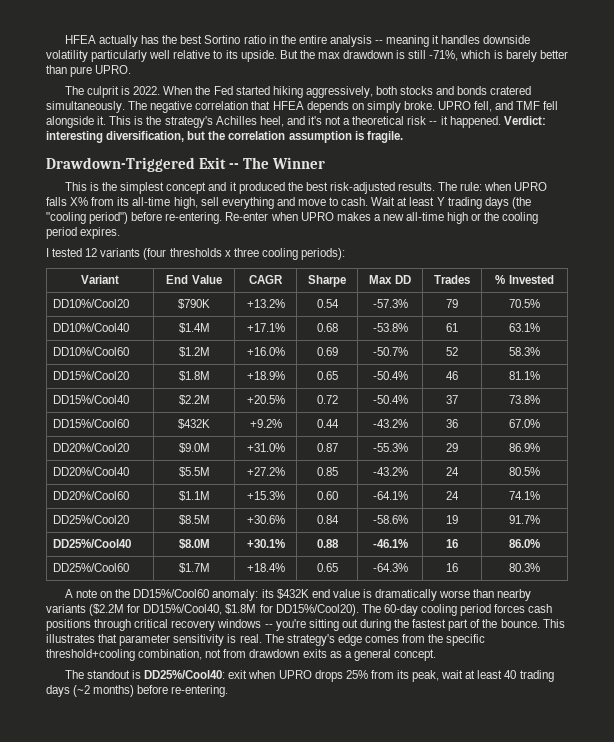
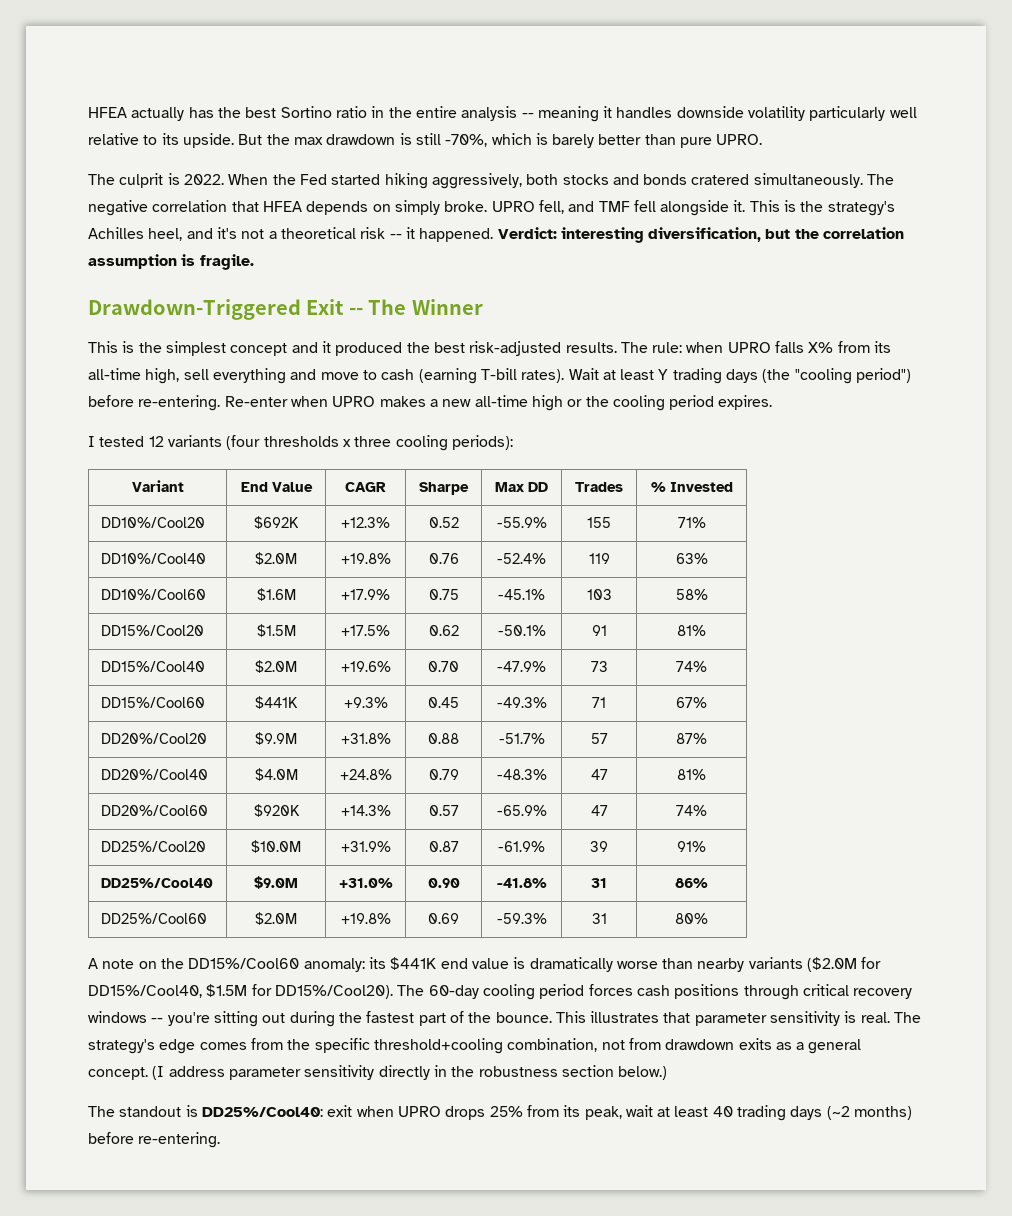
[429,50,459,61] -71%, -> [445,134,488,147] -70%,
[341,197,369,206] cash. -> [381,368,565,384] cash (earning T-bill rates).
[178,299,210,309] [246,299,285,308] [316,299,339,308] [372,299,408,308] [446,299,458,308] [509,299,540,308] [53,323,130,332] [178,323,210,333] [246,323,285,332] [316,323,338,332] [372,323,408,332] [446,323,458,332] [509,323,540,332] [53,347,130,356] [178,347,210,357] [246,347,285,356] [316,347,338,356] [372,347,408,356] [446,347,458,356] [509,347,540,356] [53,371,130,380] [178,371,210,381] [246,371,285,380] [316,371,338,380] [372,371,408,380] [446,371,458,380] [509,371,540,380] [53,395,130,404] [178,395,210,405] [246,395,285,404] [316,395,338,404] [372,395,408,404] [446,395,458,404] [509,395,540,404] [53,419,130,428] [178,419,210,429] [249,419,282,428] [316,419,339,428] [372,419,408,428] [446,419,458,428] [509,419,540,428] [53,443,130,452] [178,443,210,453] [246,443,285,452] [316,443,338,452] [372,443,408,452] [446,443,458,452] [509,443,540,452] [53,467,130,476] [178,467,210,477] [246,467,285,476] [316,467,338,476] [372,467,408,476] [446,467,459,476] [509,467,540,476] [53,491,130,500] [178,491,210,501] [246,491,285,500] [316,491,338,500] [372,491,408,500] [446,491,459,500] [509,491,540,500] [53,515,130,524] [178,515,210,525] [246,515,285,524] [316,515,339,524] [372,515,408,524] [446,515,458,524] [509,515,540,524] [53,539,132,548] [178,539,210,549] [246,539,285,548] [316,539,339,548] [372,539,408,548] [446,539,458,548] [509,539,540,548] [53,563,130,572] [178,563,210,573] [246,563,285,572] [316,563,338,572] [372,563,408,572] [446,563,458,572] [509,563,540,572] $790K | +13.2% | 0.54 | -57.3% | 79 | 70.5% // DD10%/Cool40 | $1.4M | +17.1% | 0.68 | -53.8% | 61 | 63.1% // DD10%/Cool60 | $1.2M | +16.0% | 0.69 | -50.7% | 52 | 58.3% // DD15%/Cool20 | $1.8M | +18.9% | 0.65 | -50.4% | 46 | 81.1% // DD15%/Cool40 | $2.2M | +20.5% | 0.72 | -50.4% | 37 | 73.8% // DD15%/Cool60 | $432K | +9.2% | 0.44 | -43.2% | 36 | 67.0% // DD20%/Cool20 | $9.0M | +31.0% | 0.87 | -55.3% | 29 | 86.9% // DD20%/Cool40 | $5.5M | +27.2% | 0.85 | -43.2% | 24 | 80.5% // DD20%/Cool60 | $1.1M | +15.3% | 0.60 | -64.1% | 24 | 74.1% // DD25%/Cool20 | $8.5M | +30.6% | 0.84 | -58.6% | 19 | 91.7% // DD25%/Cool40 | $8.0M | +30.1% | 0.88 | -46.1% | 16 | 86.0% // DD25%/Cool60 | $1.7M | +18.4% | 0.65 | -64.3% | 16 | 80.3% -> [254,516,299,529] [341,517,390,528] [428,517,459,528] [496,517,547,528] [587,517,611,528] [677,517,706,528] [100,553,206,564] [255,552,297,565] [340,553,391,564] [428,553,459,564] [497,553,546,564] [588,553,610,564] [675,553,708,564] [100,589,206,600] [256,588,296,601] [341,589,390,600] [428,589,459,600] [498,589,545,600] [586,589,612,600] [675,589,708,600] [100,625,204,636] [256,624,296,637] [341,625,390,636] [428,625,459,636] [497,625,546,636] [591,625,607,636] [677,625,706,636] [100,661,205,672] [255,660,297,673] [340,661,391,672] [428,661,459,672] [497,661,546,672] [590,661,608,672] [676,661,707,672] [100,697,205,708] [255,696,298,709] [343,697,388,708] [428,697,459,708] [496,697,547,708] [592,697,606,708] [676,697,707,708] [100,733,207,744] [255,732,297,745] [340,733,391,744] [428,733,459,744] [498,733,545,744] [590,733,608,744] [676,733,707,744] [100,769,208,780] [254,768,298,781] [339,769,392,780] [428,769,459,780] [496,769,547,780] [590,769,608,780] [677,769,706,780] [100,805,208,816] [253,804,300,817] [340,805,391,816] [428,805,459,816] [496,805,547,816] [590,805,608,816] [676,805,707,816] [100,841,206,852] [251,840,301,853] [340,841,391,852] [428,841,459,852] [498,841,545,852] [590,841,608,852] [677,841,706,852] [100,878,213,888] [254,876,298,889] [338,878,393,888] [427,878,460,888] [496,878,547,888] [591,878,607,888] [675,878,708,888] [100,913,207,924] [255,912,297,925] [340,913,391,924] [428,913,459,924] [496,913,547,924] [591,913,607,924] [675,913,708,924] $692K | +12.3% | 0.52 | -55.9% | 155 | 71% // DD10%/Cool40 | $2.0M | +19.8% | 0.76 | -52.4% | 119 | 63% // DD10%/Cool60 | $1.6M | +17.9% | 0.75 | -45.1% | 103 | 58% // DD15%/Cool20 | $1.5M | +17.5% | 0.62 | -50.1% | 91 | 81% // DD15%/Cool40 | $2.0M | +19.6% | 0.70 | -47.9% | 73 | 74% // DD15%/Cool60 | $441K | +9.3% | 0.45 | -49.3% | 71 | 67% // DD20%/Cool20 | $9.9M | +31.8% | 0.88 | -51.7% | 57 | 87% // DD20%/Cool40 | $4.0M | +24.8% | 0.79 | -48.3% | 47 | 81% // DD20%/Cool60 | $920K | +14.3% | 0.57 | -65.9% | 47 | 74% // DD25%/Cool20 | $10.0M | +31.9% | 0.87 | -61.9% | 39 | 91% // DD25%/Cool40 | $9.0M | +31.0% | 0.90 | -41.8% | 31 | 86% // DD25%/Cool60 | $2.0M | +19.8% | 0.69 | -59.3% | 31 | 80%
[276,589,309,599] $432K -> [390,957,437,970] $441K
[89,604,125,616] ($2.2M -> [807,957,858,972] ($2.0M
[225,604,257,614] $1.8M -> [206,984,248,997] $1.5M
(436, 655) none -> [152,1065,668,1080] (I address parameter sensitivity directly in the robustness section below.)

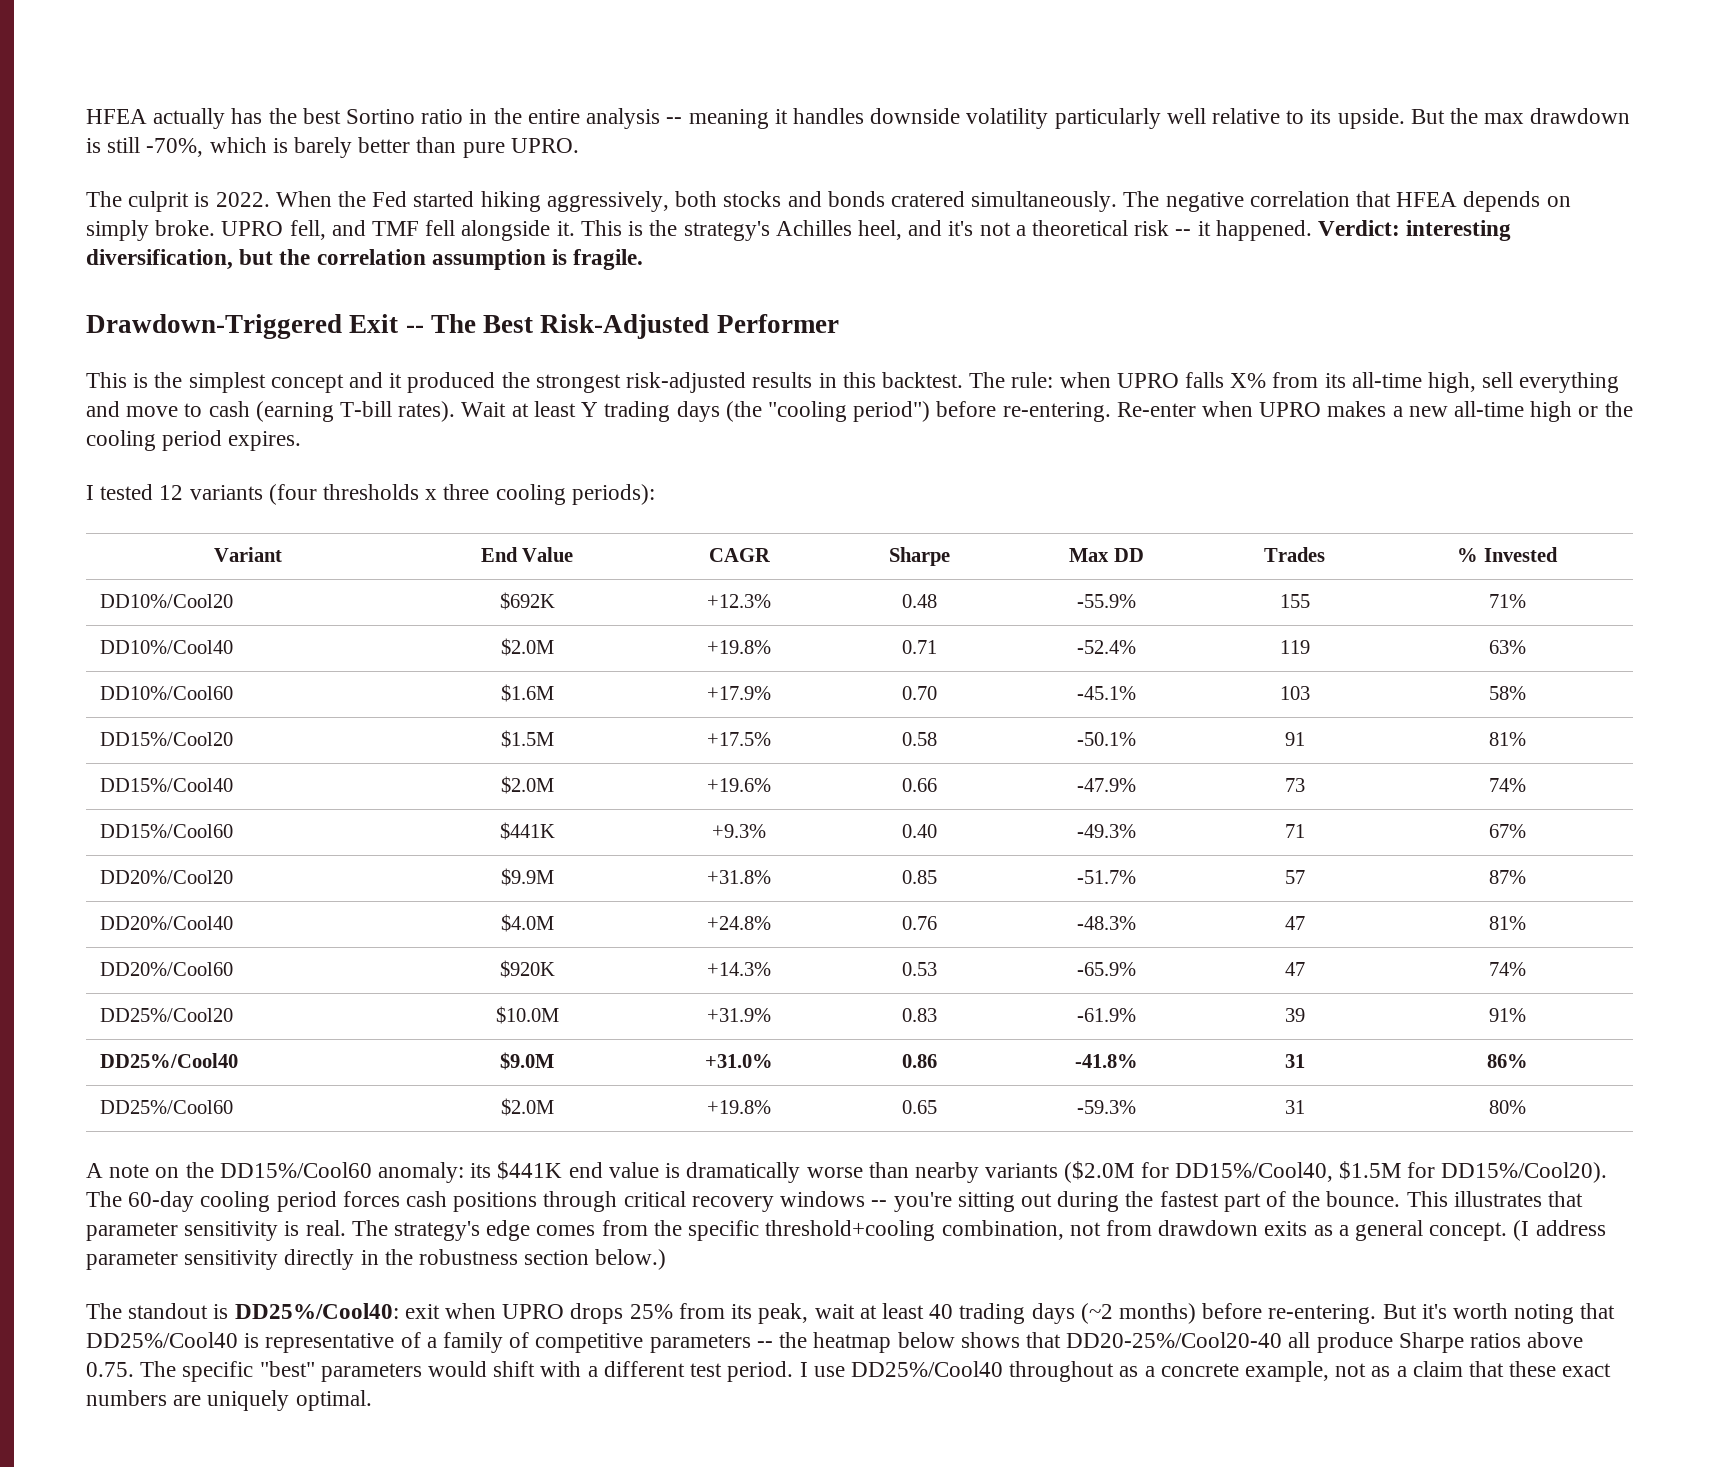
[411,299,483,315] Winner -> [483,314,839,339] Best Risk-Adjusted Performer
[433,341,617,356] best risk-adjusted results. -> [535,372,963,393] strongest risk-adjusted results in this backtest.
[428,517,459,528] 0.52 -> [901,594,937,608] 0.48
[428,553,459,564] 0.76 -> [901,640,937,654] 0.71
[428,589,459,600] 0.75 -> [901,686,937,700] 0.70
[428,625,459,636] 0.62 -> [901,732,937,746] 0.58
[428,661,459,672] 0.70 -> [901,778,937,792] 0.66
[428,697,459,708] 0.45 -> [901,824,937,838] 0.40
[428,733,459,744] 0.88 -> [901,870,937,884] 0.85
[428,769,459,780] 0.79 -> [901,916,937,930] 0.76
[428,805,459,816] 0.57 -> [901,962,937,976] 0.53
[428,841,459,852] 0.87 -> [901,1008,937,1022] 0.83
[427,878,460,888] 0.90 -> [901,1054,937,1068] 0.86
[428,913,459,924] 0.69 -> [901,1100,937,1114] 0.65
(221, 1140) none -> [1382,1303,1616,1324] [86,1332,1584,1353] [86,1361,1612,1382] [86,1390,372,1411] But it's worth noting that DD25%/Cool40 is representative of a family of competitive parameters -- the heatmap below shows that DD20-25%/Cool20-40 all produce Sharpe ratios above 0.75. The specific "best" parameters would shift with a different test period. I use DD25%/Cool40 throughout as a concrete example, not as a claim that these exact numbers are uniquely optimal.

